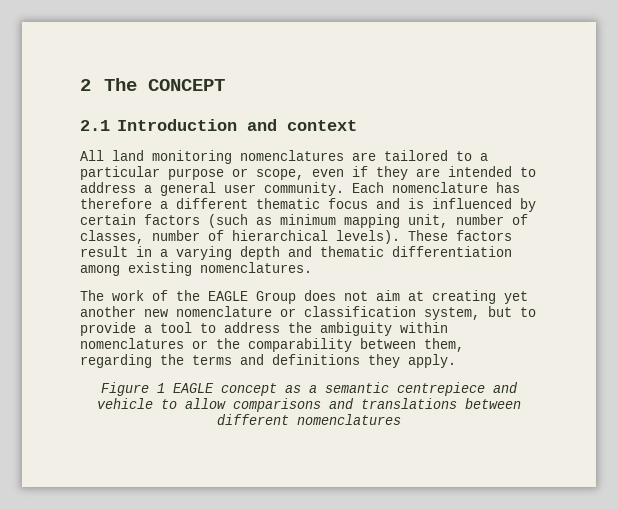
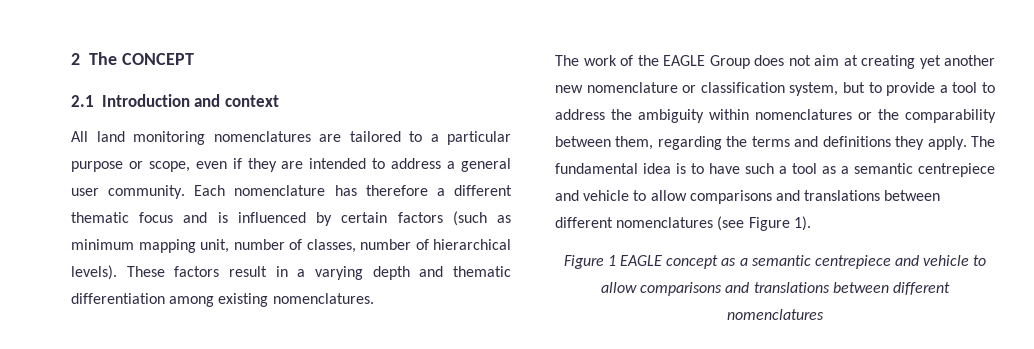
(456, 361) none -> [971,136,995,147] [555,163,995,177] [555,190,941,204] [555,216,811,231] The fundamental idea is to have such a tool as a semantic centrepiece and vehicle to allow comparisons and translations between different nomenclatures (see Figure 1).

